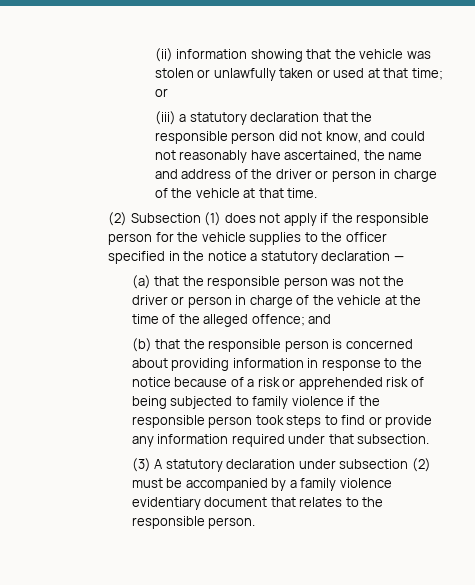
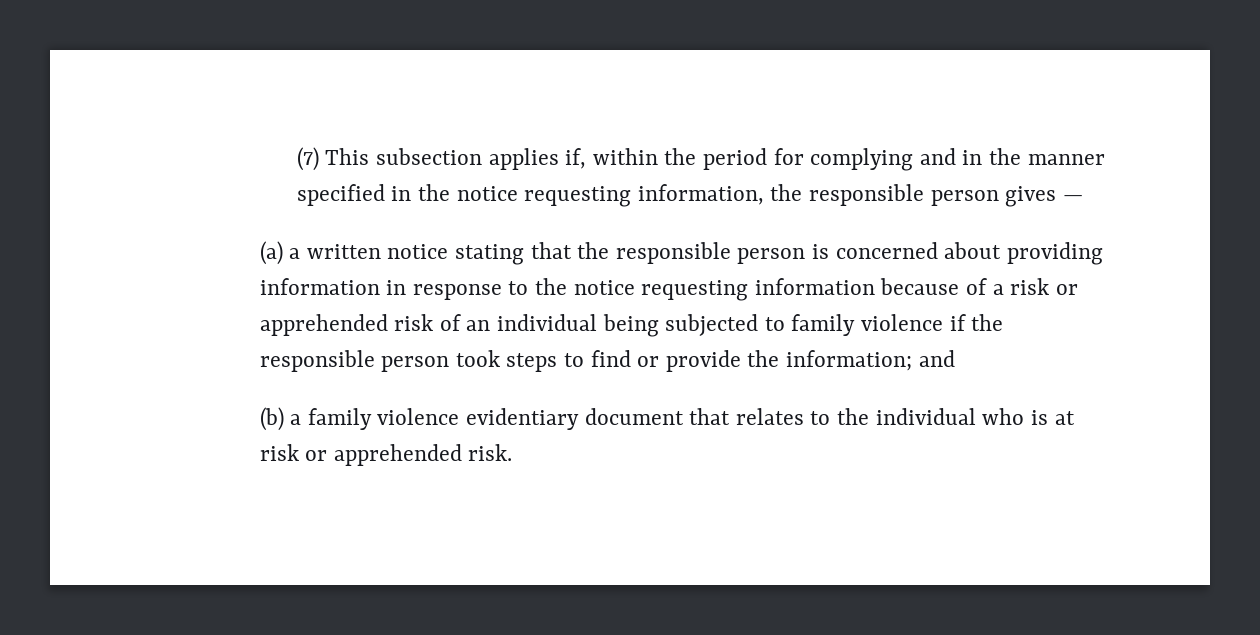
[154,48,431,62] [154,68,443,81] [154,88,168,97] [154,111,373,125] [154,131,425,144] [154,150,423,163] [154,169,437,182] [154,188,318,198] [108,212,430,226] [108,232,387,245] [108,251,404,264] [131,275,405,289] [131,295,422,308] [131,314,332,327] [131,338,152,352] (ii) information showing that the vehicle was stolen or unlawfully taken or used at that time; or // (iii) a statutory declaration that the responsible person did not know, and could not reasonably have ascertained, the name and address of the driver or person in charge of the vehicle at that time. // (2) Subsection (1) does not apply if the responsible person for the vehicle supplies to the officer specified in the notice a statutory declaration — // (a) that the responsible person was not the driver or person in charge of the vehicle at the time of the alleged offence; and // (b) -> [296,147,1105,171] [296,184,1083,207] [259,241,524,265] (7) This subsection applies if, within the period for complying and in the manner specified in the notice requesting information, the responsible person gives — // (a) a written notice stating
(171, 382) none -> [641,278,875,301] requesting information
(424, 382) none -> [466,314,597,331] an individual
[131,434,430,447] [131,458,431,472] [131,478,287,491] any information required under that subsection. // (3) A statutory declaration under subsection (2) must be accompanied by -> [747,350,955,371] [259,407,284,431] the information; and // (b)
[131,516,256,529] responsible person. -> [875,408,1075,425] [259,444,513,466] individual who is at risk or apprehended risk.

